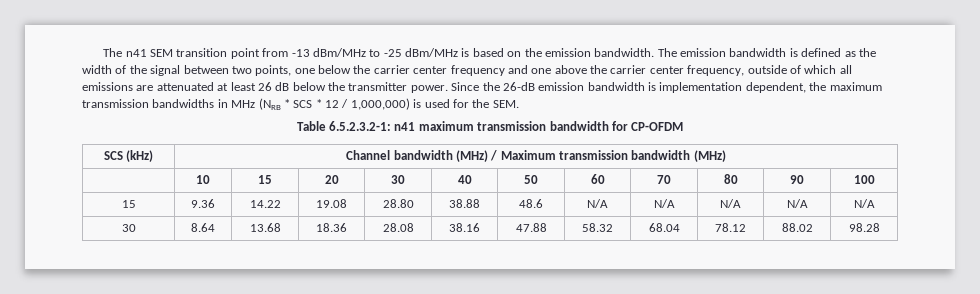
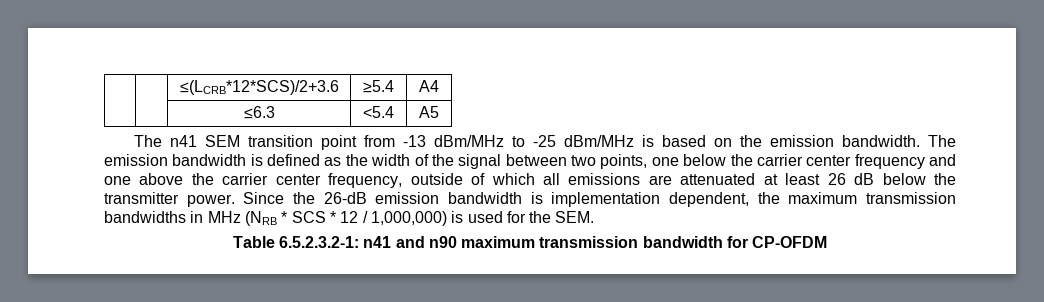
(103, 52) none -> [179,80,339,95] [363,80,394,93] [419,80,439,92] [243,106,275,119] [363,106,394,118] [419,106,439,118] | | ≤(LCRB*12*SCS)/2+3.6 | ≥5.4 | A4 // | | ≤6.3 | <5.4 | A5 //
(416, 126) none -> [395,236,457,248] and n90
[103,150,154,162] [346,150,726,162] [196,175,210,184] [258,175,272,184] [324,175,339,184] [391,175,406,184] [457,175,472,184] [524,175,538,184] [590,174,605,184] [657,175,671,184] [723,174,738,184] [790,175,804,184] [853,175,875,184] [121,200,136,208] [191,199,215,208] [249,200,281,208] [316,199,347,208] [382,199,414,208] [449,199,481,208] [519,199,543,208] [587,199,608,208] [653,199,675,208] [720,199,741,208] [786,199,808,208] [853,199,875,208] [121,224,136,232] [191,223,215,232] [249,223,281,232] [316,223,347,232] [382,223,414,232] [449,223,481,232] [515,223,547,232] [582,223,613,232] [648,223,680,232] [715,223,746,232] [781,223,813,232] [848,223,880,232] // SCS (kHz) | Channel bandwidth (MHz) / Maximum transmission bandwidth (MHz) // | 10 | 15 | 20 | 30 | 40 | 50 | 60 | 70 | 80 | 90 | 100 // 15 | 9.36 | 14.22 | 19.08 | 28.80 | 38.88 | 48.6 | N/A | N/A | N/A | N/A | N/A // 30 | 8.64 | 13.68 | 18.36 | 28.08 | 38.16 | 47.88 | 58.32 | 68.04 | 78.12 | 88.02 | 98.28 -> (828, 242) none

